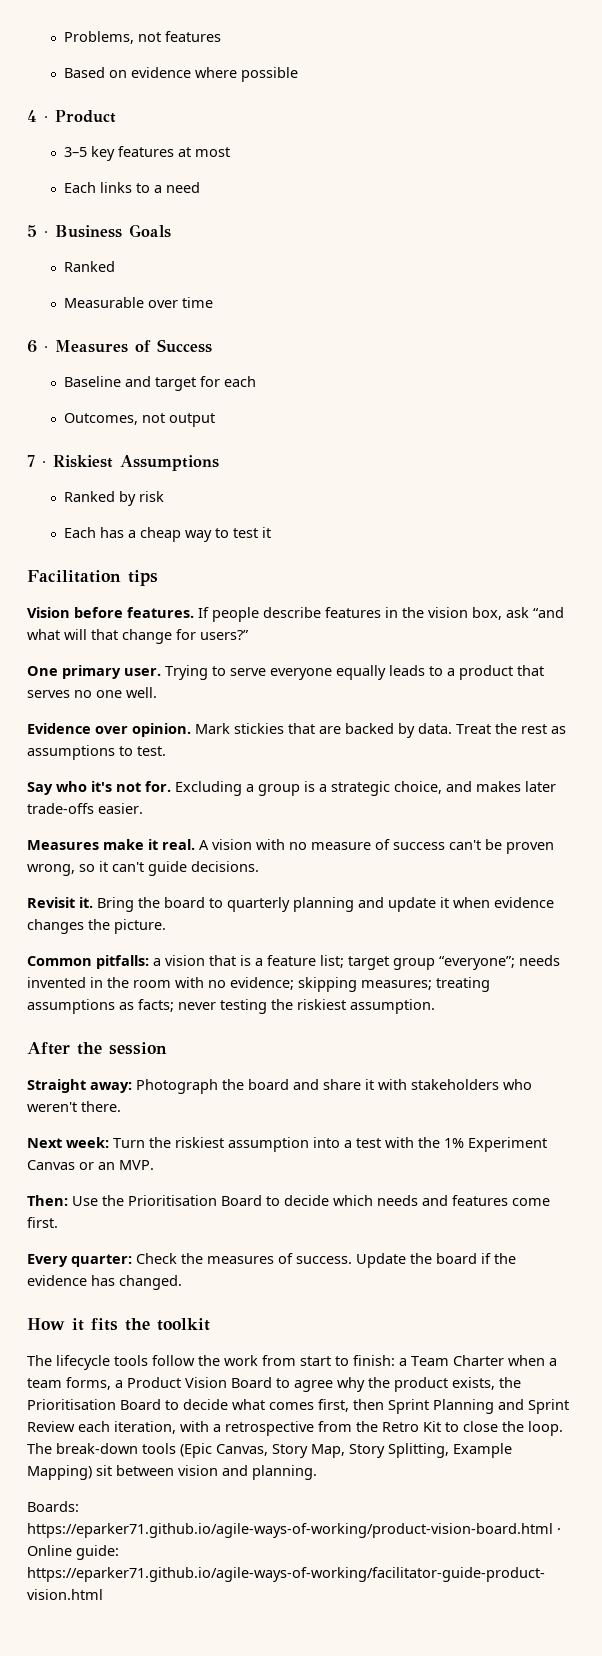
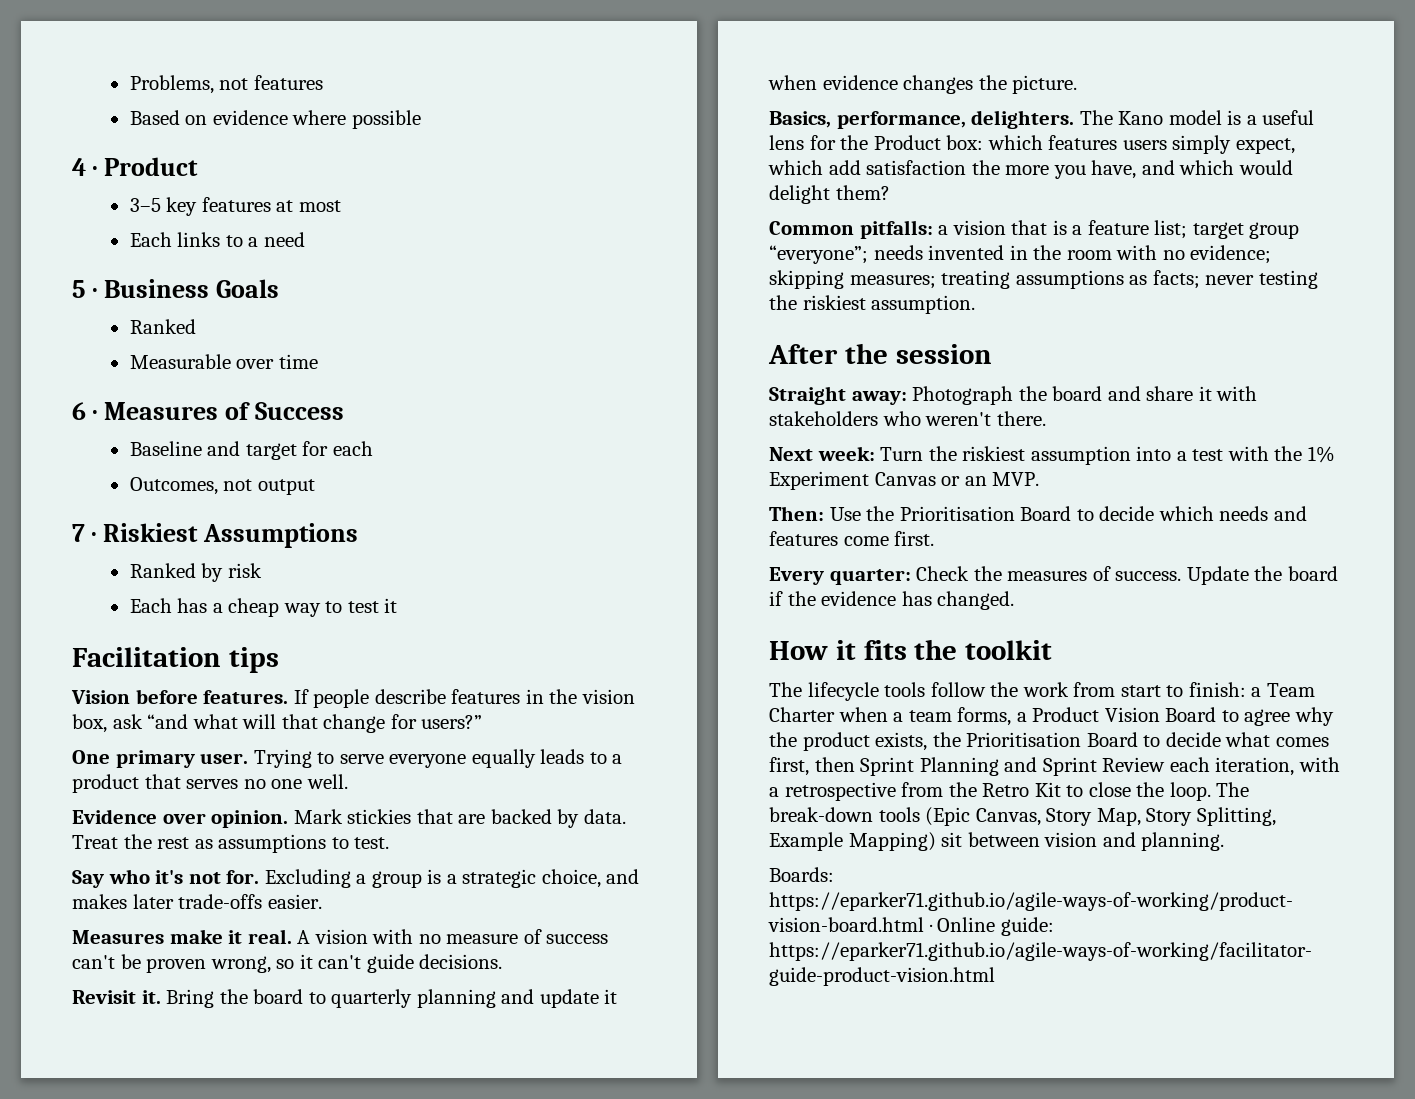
(166, 926) none -> [769,110,1315,129] [769,135,1295,154] [768,160,1293,179] [769,185,890,204] // Basics, performance, delighters. The Kano model is a useful lens for the Product box: which features users simply expect, which add satisfaction the more you have, and which would delight them?

